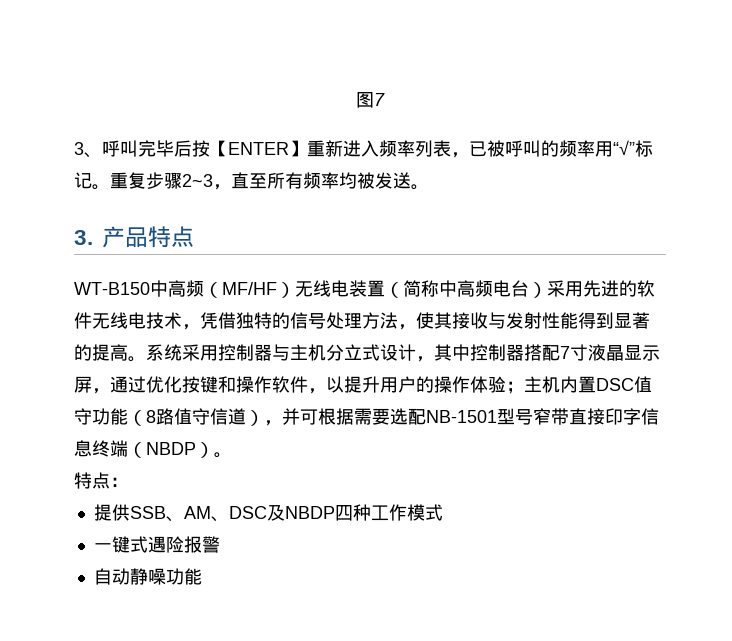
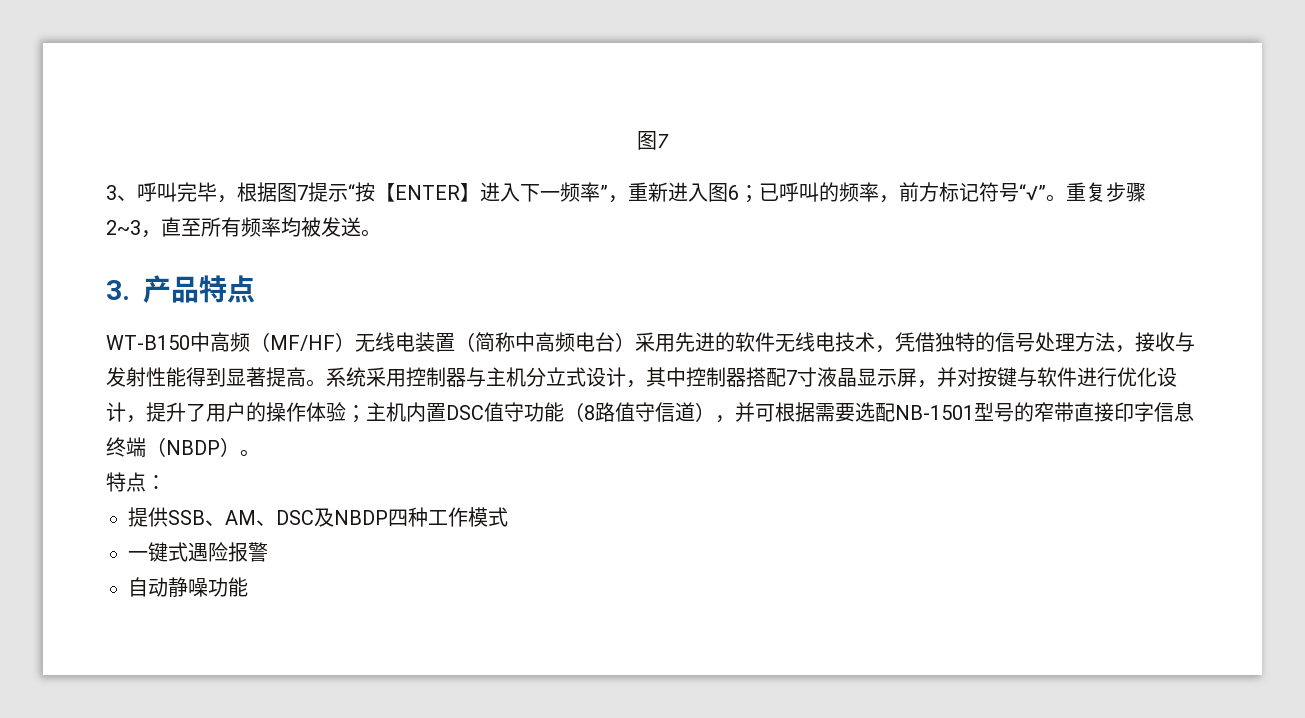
[174,140,653,158] [74,172,92,189] 后按【ENTER】重新进入频率列表，已被呼叫的频率用“√”标记 -> [217,182,1046,203] ，根据图7提示“按【ENTER】进入下一频率”，重新进入图6；已呼叫的频率，前方标记符号“√”
[416,312,452,329] 使其 -> (1135, 349) none
[74,344,92,361] 的 -> (266, 377) none
[110,376,380,394] 通过优化按键和操作软件，以提升 -> [937,367,1177,387] [106,402,206,423] 并对按键与软件进行优化设计，提升了
(533, 417) none -> [1014,402,1034,422] 的

